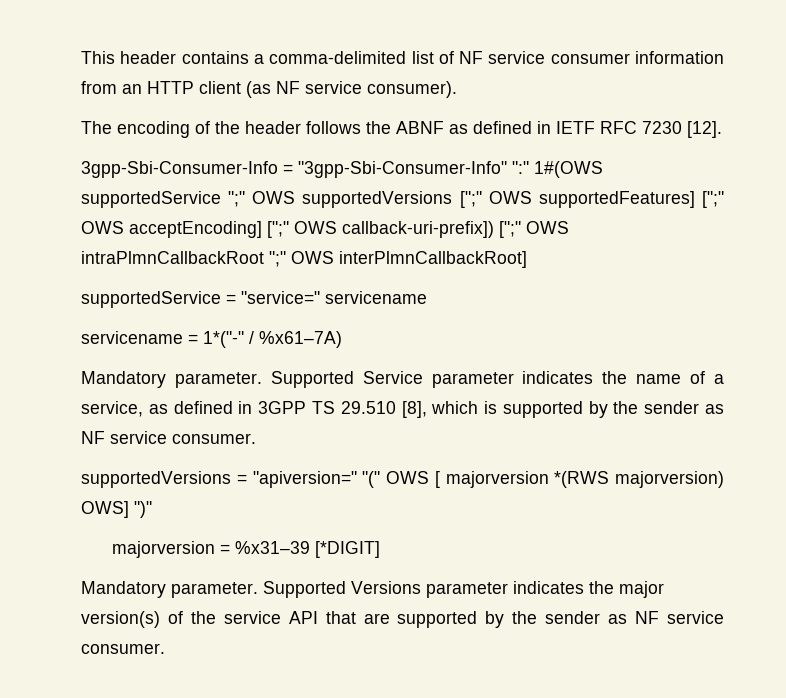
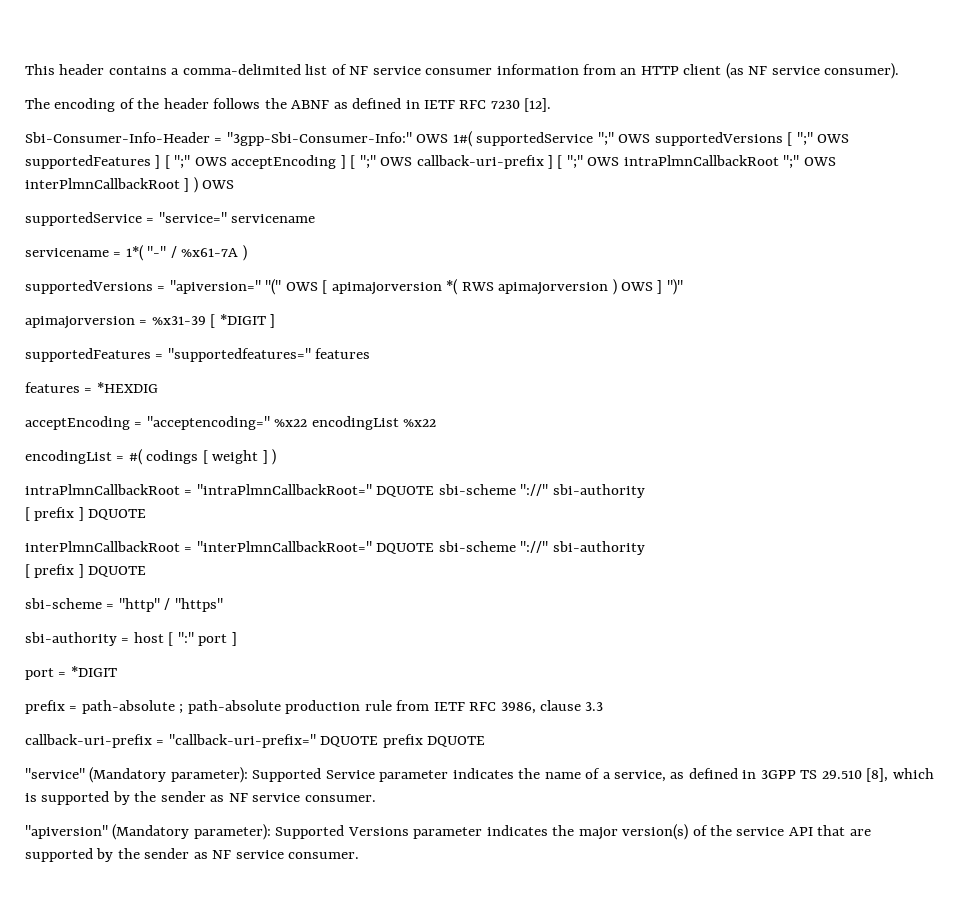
[81,161,603,178] [81,191,724,208] [81,221,569,238] [81,251,527,268] 3gpp-Sbi-Consumer-Info = "3gpp-Sbi-Consumer-Info" ":" 1#(OWS supportedService ";" OWS supportedVersions [";" OWS supportedFeatures] [";" OWS acceptEncoding] [";" OWS callback-uri-prefix]) [";" OWS intraPlmnCallbackRoot ";" OWS interPlmnCallbackRoot] -> [25,131,850,147] [25,155,836,169] [25,177,235,193] Sbi-Consumer-Info-Header = "3gpp-Sbi-Consumer-Info:" OWS 1#( supportedService ";" OWS supportedVersions [ ";" OWS supportedFeatures ] [ ";" OWS acceptEncoding ] [ ";" OWS callback-uri-prefix ] [ ";" OWS intraPlmnCallbackRoot ";" OWS interPlmnCallbackRoot ] ) OWS
[203,331,342,348] [81,371,262,388] 1*("-" / %x61–7A) // Mandatory parameter. -> [125,245,247,261] [25,279,683,295] [25,314,276,329] [25,348,371,362] [25,382,158,393] [25,416,437,430] [25,449,277,465] [25,484,645,498] [25,507,147,521] [25,541,645,555] [25,564,147,578] [25,598,223,612] [25,632,237,646] [25,666,117,680] [25,700,604,714] [25,734,486,748] [25,767,248,783] 1*( "-" / %x61-7A ) // supportedVersions = "apiversion=" "(" OWS [ apimajorversion *( RWS apimajorversion ) OWS ] ")" // apimajorversion = %x31-39 [ *DIGIT ] // supportedFeatures = "supportedfeatures=" features // features = *HEXDIG // acceptEncoding = "acceptencoding=" %x22 encodingList %x22 // encodingList = #( codings [ weight ] ) // intraPlmnCallbackRoot = "intraPlmnCallbackRoot=" DQUOTE sbi-scheme "://" sbi-authority // [ prefix ] DQUOTE // interPlmnCallbackRoot = "interPlmnCallbackRoot=" DQUOTE sbi-scheme "://" sbi-authority // [ prefix ] DQUOTE // sbi-scheme = "http" / "https" // sbi-authority = host [ ":" port ] // port = *DIGIT // prefix = path-absolute ; path-absolute production rule from IETF RFC 3986, clause 3.3 // callback-uri-prefix = "callback-uri-prefix=" DQUOTE prefix DQUOTE // "service" (Mandatory parameter):
[81,471,724,488] [81,501,152,518] [112,541,381,558] [81,581,258,598] supportedVersions = "apiversion=" "(" OWS [ majorversion *(RWS majorversion) OWS] ")" // majorversion = %x31–39 [*DIGIT] // Mandatory parameter. -> [25,824,271,840] "apiversion" (Mandatory parameter):

